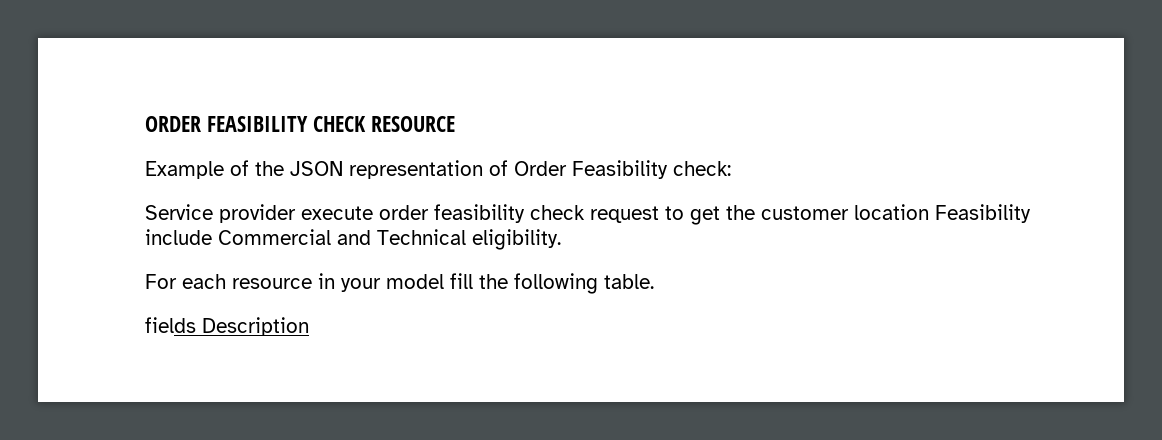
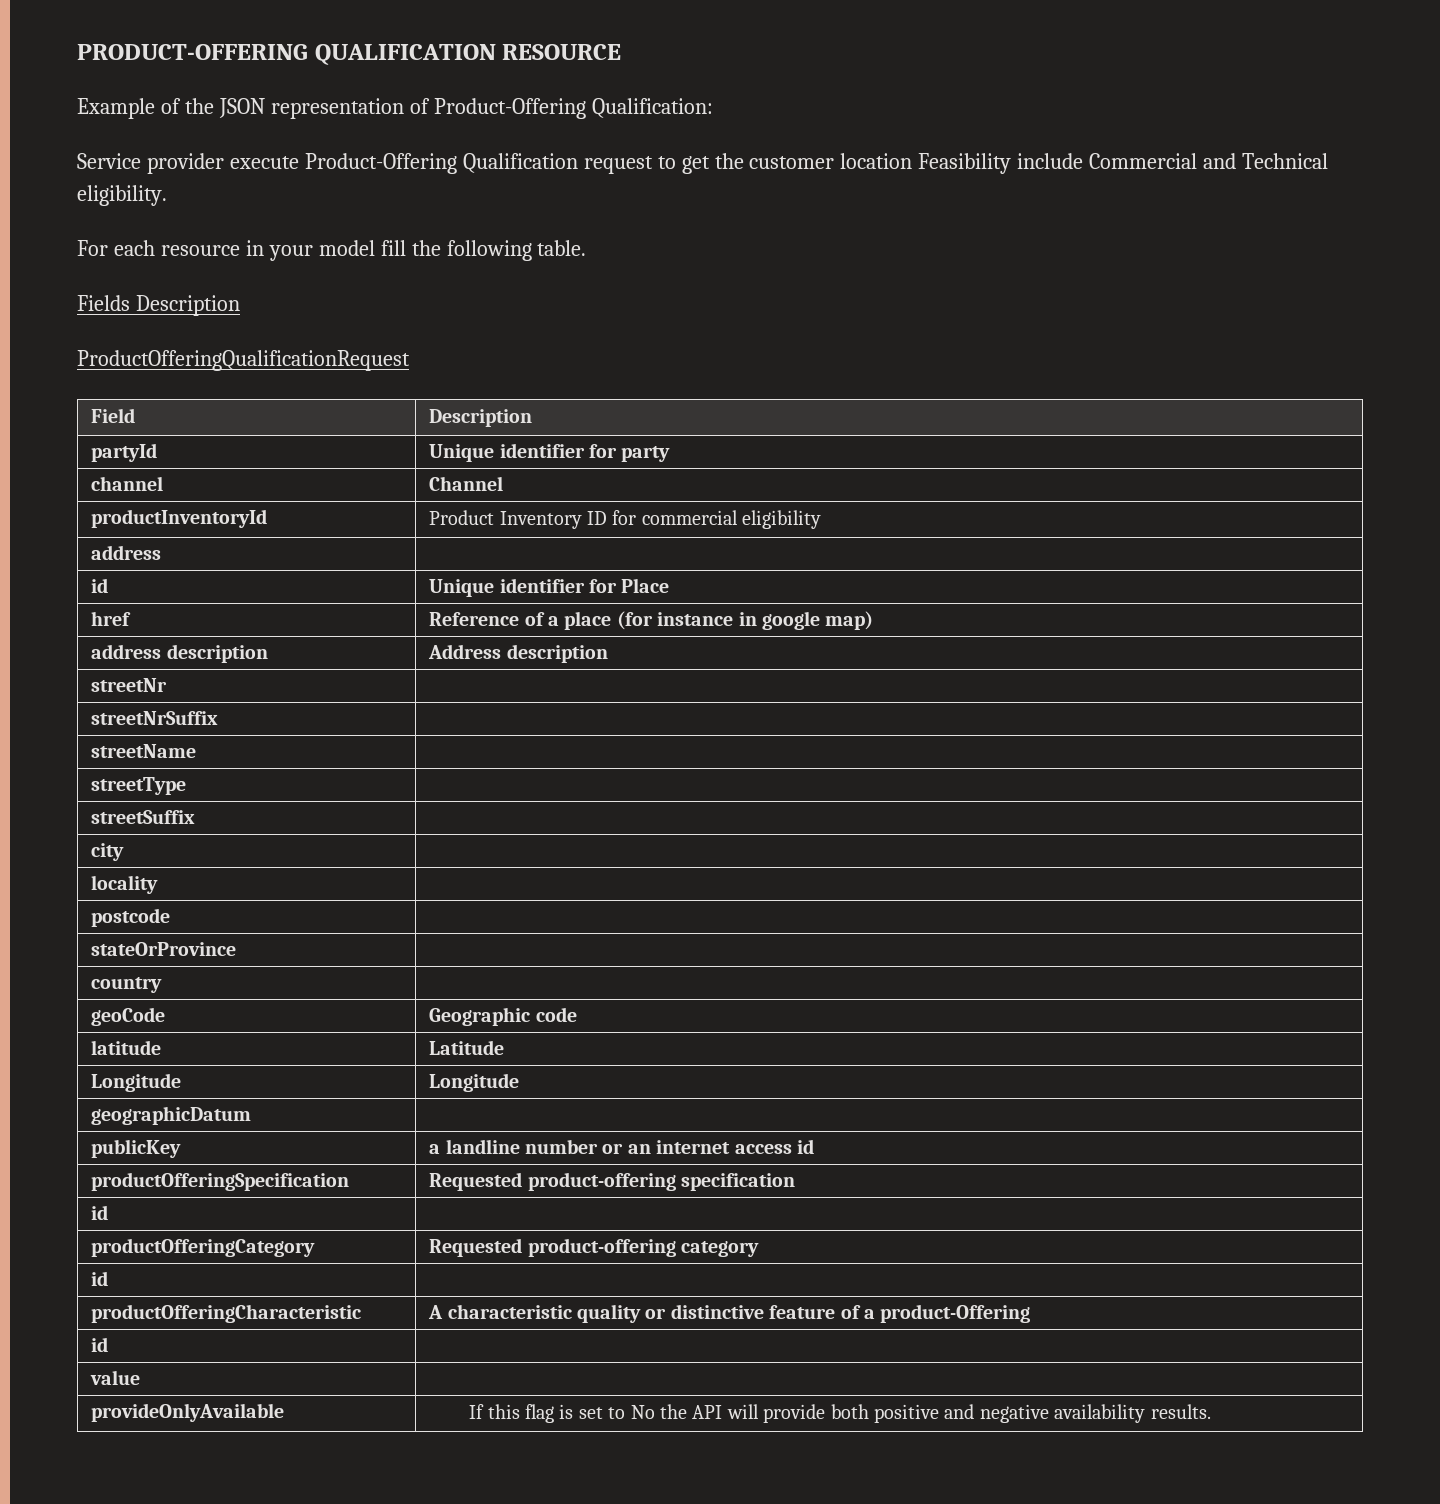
[145,116,366,132] ORDER FEASIBILITY CHECK -> [77,44,496,65] PRODUCT-OFFERING QUALIFICATION
[514,160,731,179] Order Feasibility check: -> [433,98,713,119] Product-Offering Qualification:
[379,204,585,223] order feasibility check -> [304,153,578,174] Product-Offering Qualification
[145,317,309,336] fields Description -> [77,295,240,316] [77,350,410,371] [91,408,136,423] [429,409,533,427] [91,443,158,462] [429,443,671,462] [91,476,164,491] [429,476,504,491] [91,509,268,528] [429,510,822,529] [91,545,162,560] [91,578,109,593] [429,578,670,597] [91,611,132,626] [429,611,874,630] [91,644,268,663] [428,644,608,663] [91,678,168,692] [91,711,219,725] [91,744,197,758] [91,777,187,795] [91,810,196,824] [91,843,125,861] [91,875,159,894] [91,908,171,927] [91,942,237,956] [91,977,163,993] [91,1007,166,1026] [429,1007,577,1026] [91,1040,162,1055] [429,1040,505,1055] [91,1073,182,1092] [429,1073,520,1092] [91,1106,252,1125] [91,1139,182,1158] [429,1139,815,1154] [91,1172,350,1191] [429,1172,796,1191] [91,1205,109,1220] [91,1238,316,1257] [429,1238,760,1257] [91,1271,109,1286] [91,1304,362,1323] [428,1304,1031,1323] [91,1337,109,1352] [90,1370,141,1385] [91,1403,285,1422] [469,1404,1211,1423] Fields Description // ProductOfferingQualificationRequest // Field | Description // partyId | Unique identifier for party // channel | Channel // productInventoryId | Product Inventory ID for commercial eligibility // address | // id | Unique identifier for Place // href | Reference of a place (for instance in google map) // address description | Address description // streetNr | // streetNrSuffix | // streetName | // streetType | // streetSuffix | // city | // locality | // postcode | // stateOrProvince | // country | // geoCode | Geographic code // latitude | Latitude // Longitude | Longitude // geographicDatum | // publicKey | a landline number or an internet access id // productOfferingSpecification | Requested product-offering specification // id | // productOfferingCategory | Requested product-offering category // id | // productOfferingCharacteristic | A characteristic quality or distinctive feature of a product-Offering // id | // value | // provideOnlyAvailable | If this flag is set to No the API will provide both positive and negative availability results.

